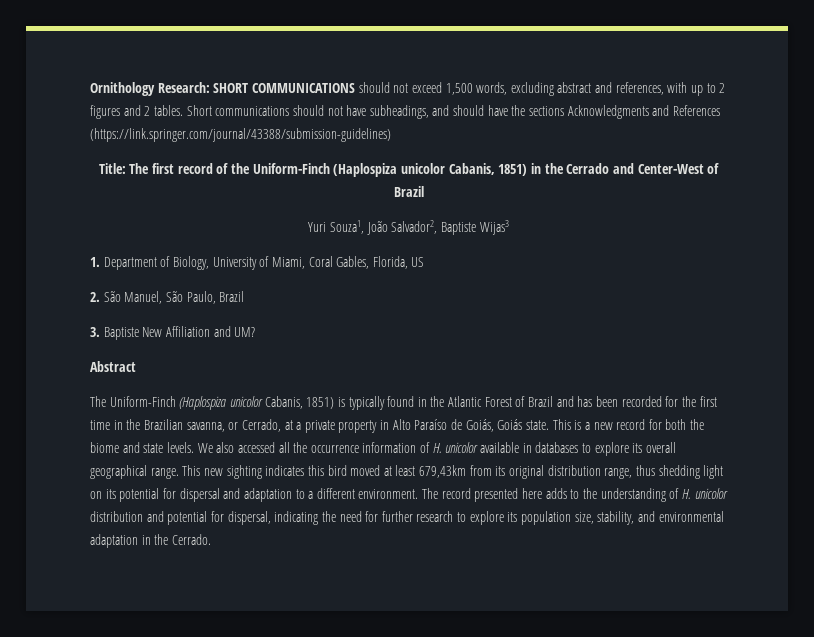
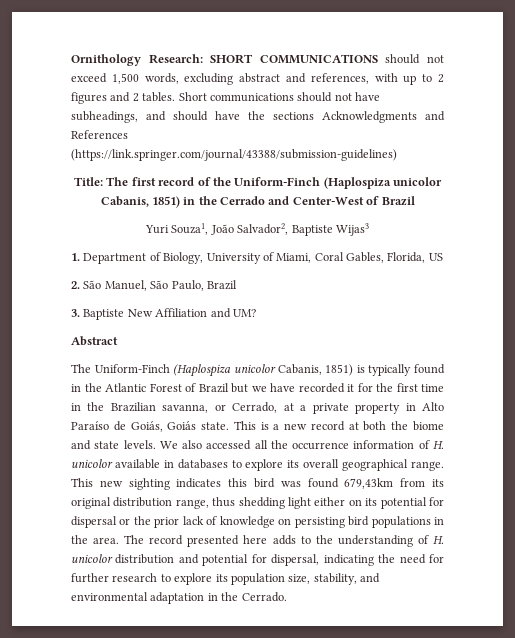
[556,396,662,407] and has been recorded -> [231,383,354,393] but we have recorded it
[648,419,662,430] for -> [348,422,359,430] at
[350,465,416,476] moved at least -> [280,478,339,488] was found
(724, 472) none -> [314,497,346,506] either
[223,488,419,502] and adaptation to a different environment. -> [119,516,444,528] [71,535,120,544] or the prior lack of knowledge on persisting bird populations in the area.

